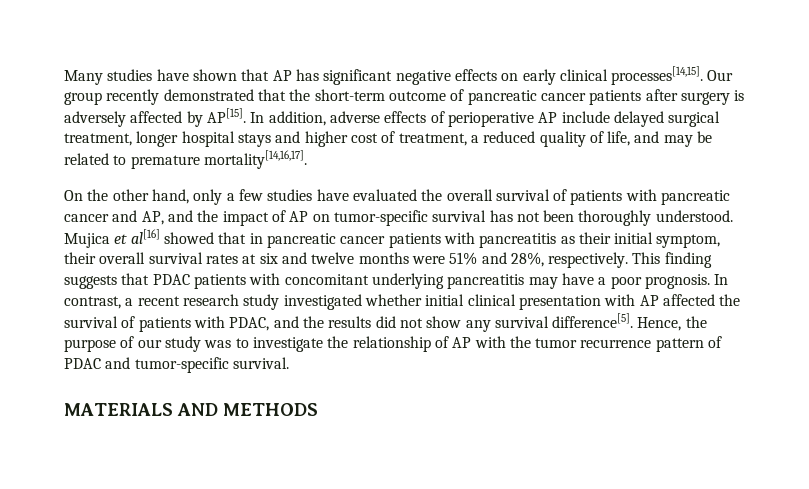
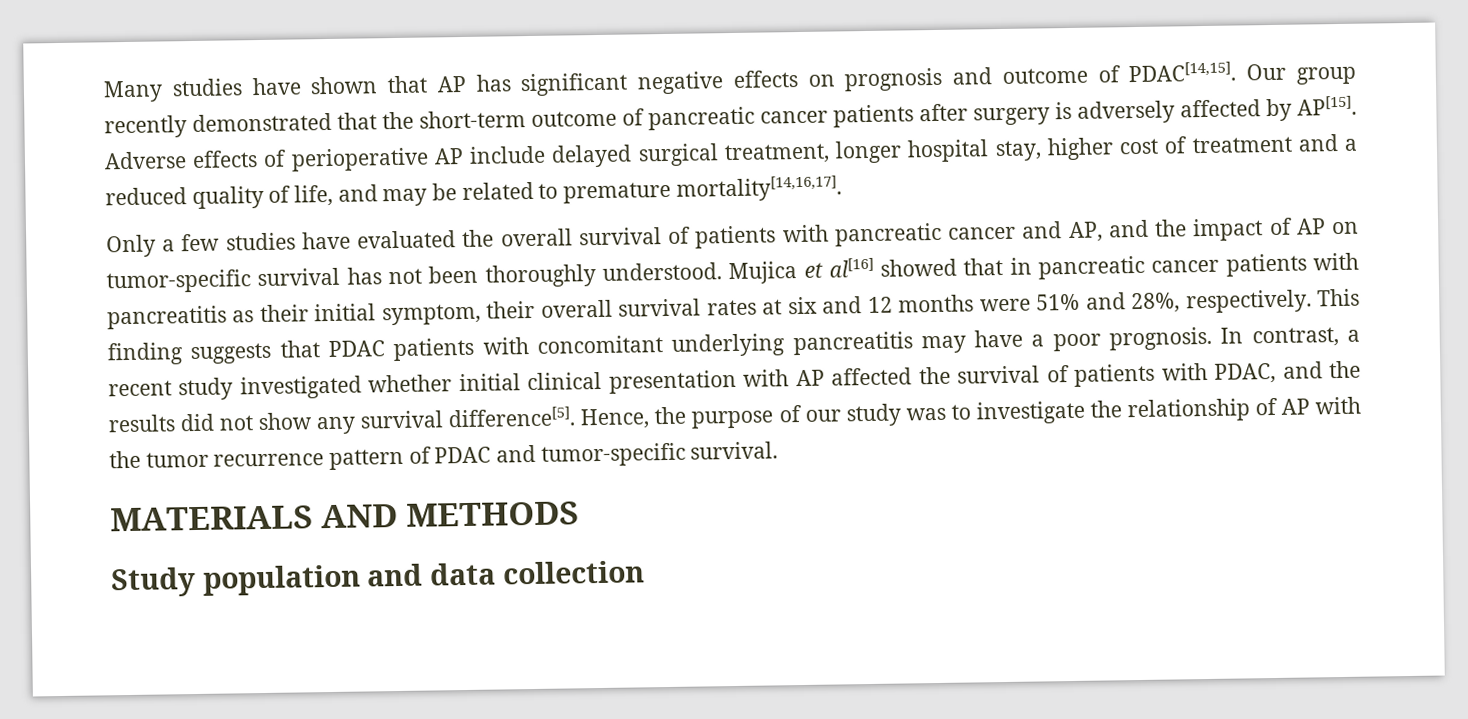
[522,66,704,85] early clinical processes[14,15]. -> [844,61,1237,92] prognosis and outcome of PDAC[14,15].
[250,111,380,126] In addition, adverse -> [104,151,187,170] Adverse
[237,131,301,147] stays and -> [994,140,1042,162] stay,
[398,133,467,146] treatment, -> [1191,134,1338,154] treatment and
[64,189,223,205] On the other hand, only -> [106,234,156,258] Only
[311,252,355,264] twelve -> [867,296,893,314] 12
[182,294,239,306] research -> (172, 388) none
(318, 409) none -> [111,560,645,598] // Study population and data collection

